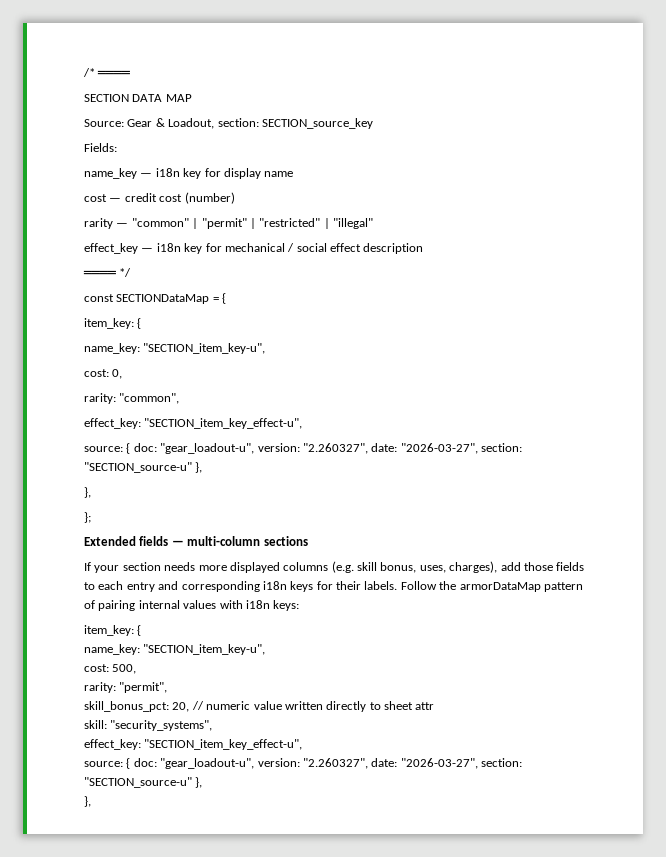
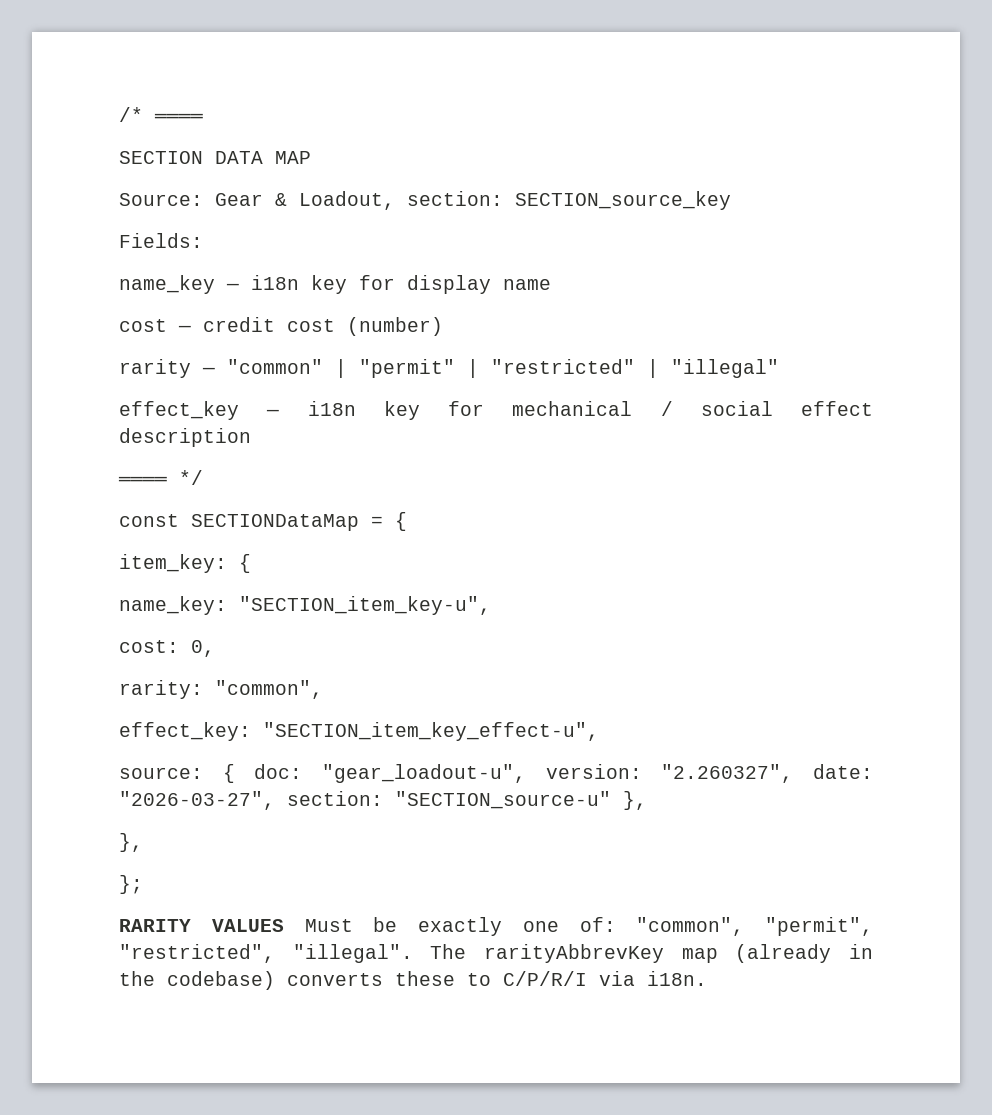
[84,536,308,546] [84,561,585,573] [84,581,583,592] [84,600,300,611] [84,625,142,636] [84,644,266,655] [84,664,137,674] [84,682,168,693] [84,701,435,712] [84,720,213,731] [84,739,303,750] [84,758,522,769] [84,777,203,788] [84,796,91,807] Extended fields — multi-column sections // If your section needs more displayed columns (e.g. skill bonus, uses, charges), add those fields to each entry and corresponding i18n keys for their labels. Follow the armorDataMap pattern of pairing internal values with i18n keys: // item_key: { // name_key: "SECTION_item_key-u", // cost: 500, // rarity: "permit", // skill_bonus_pct: 20, // numeric value written directly to sheet attr // skill: "security_systems", // effect_key: "SECTION_item_key_effect-u", // source: { doc: "gear_loadout-u", version: "2.260327", date: "2026-03-27", section: "SECTION_source-u" }, // }, -> [119,917,873,936] [119,944,873,963] [119,971,707,990] RARITY VALUES Must be exactly one of: "common", "permit", "restricted", "illegal". The rarityAbbrevKey map (already in the codebase) converts these to C/P/R/I via i18n.

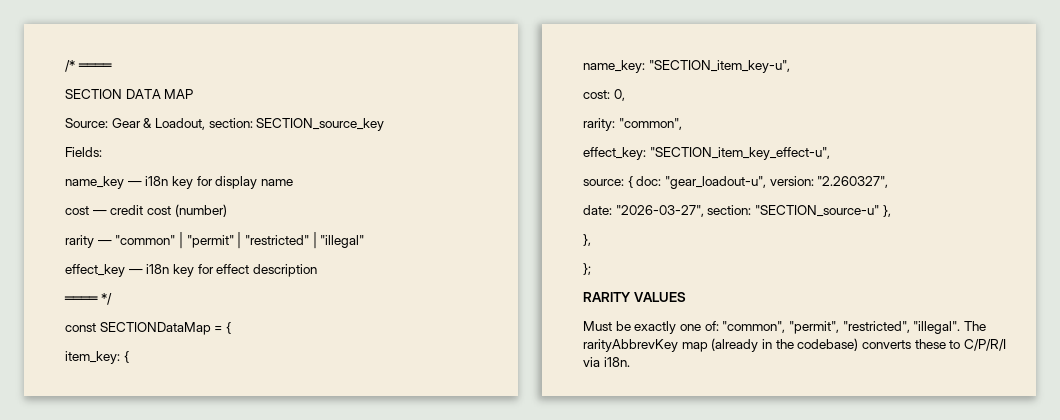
[512,401,773,416] mechanical / social -> (214, 269) none
(794, 773) none -> (889, 182) //
(284, 925) none -> (686, 297) //

